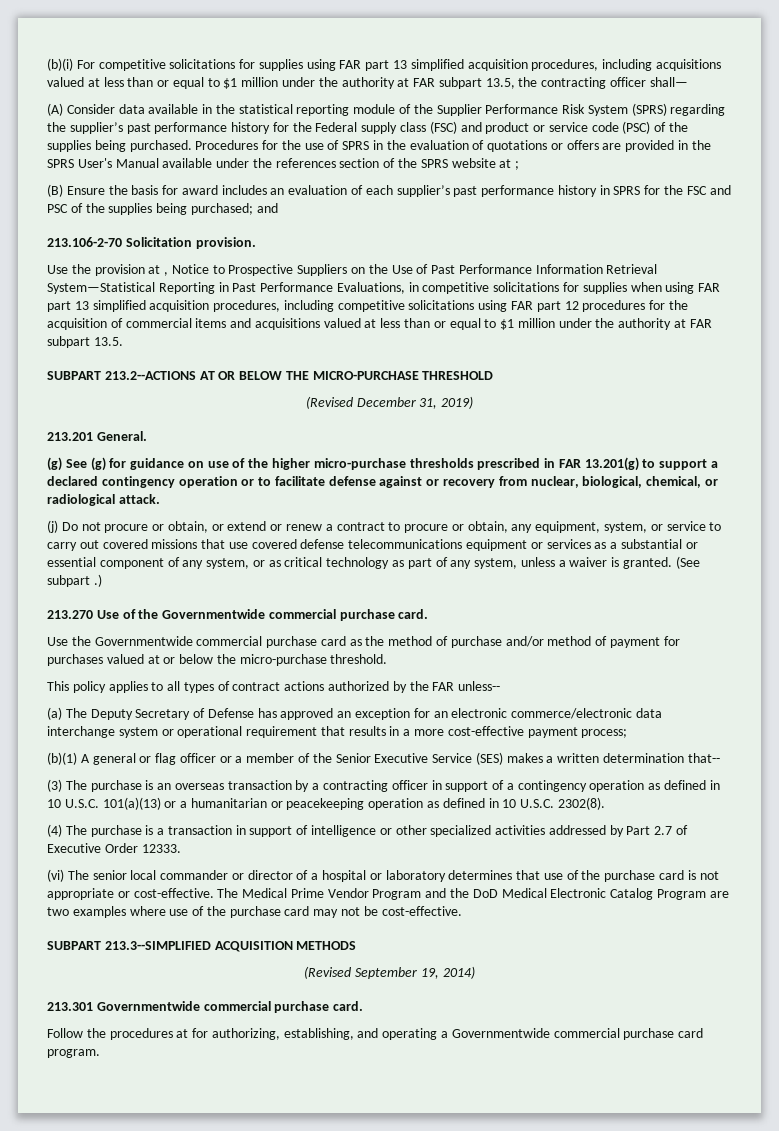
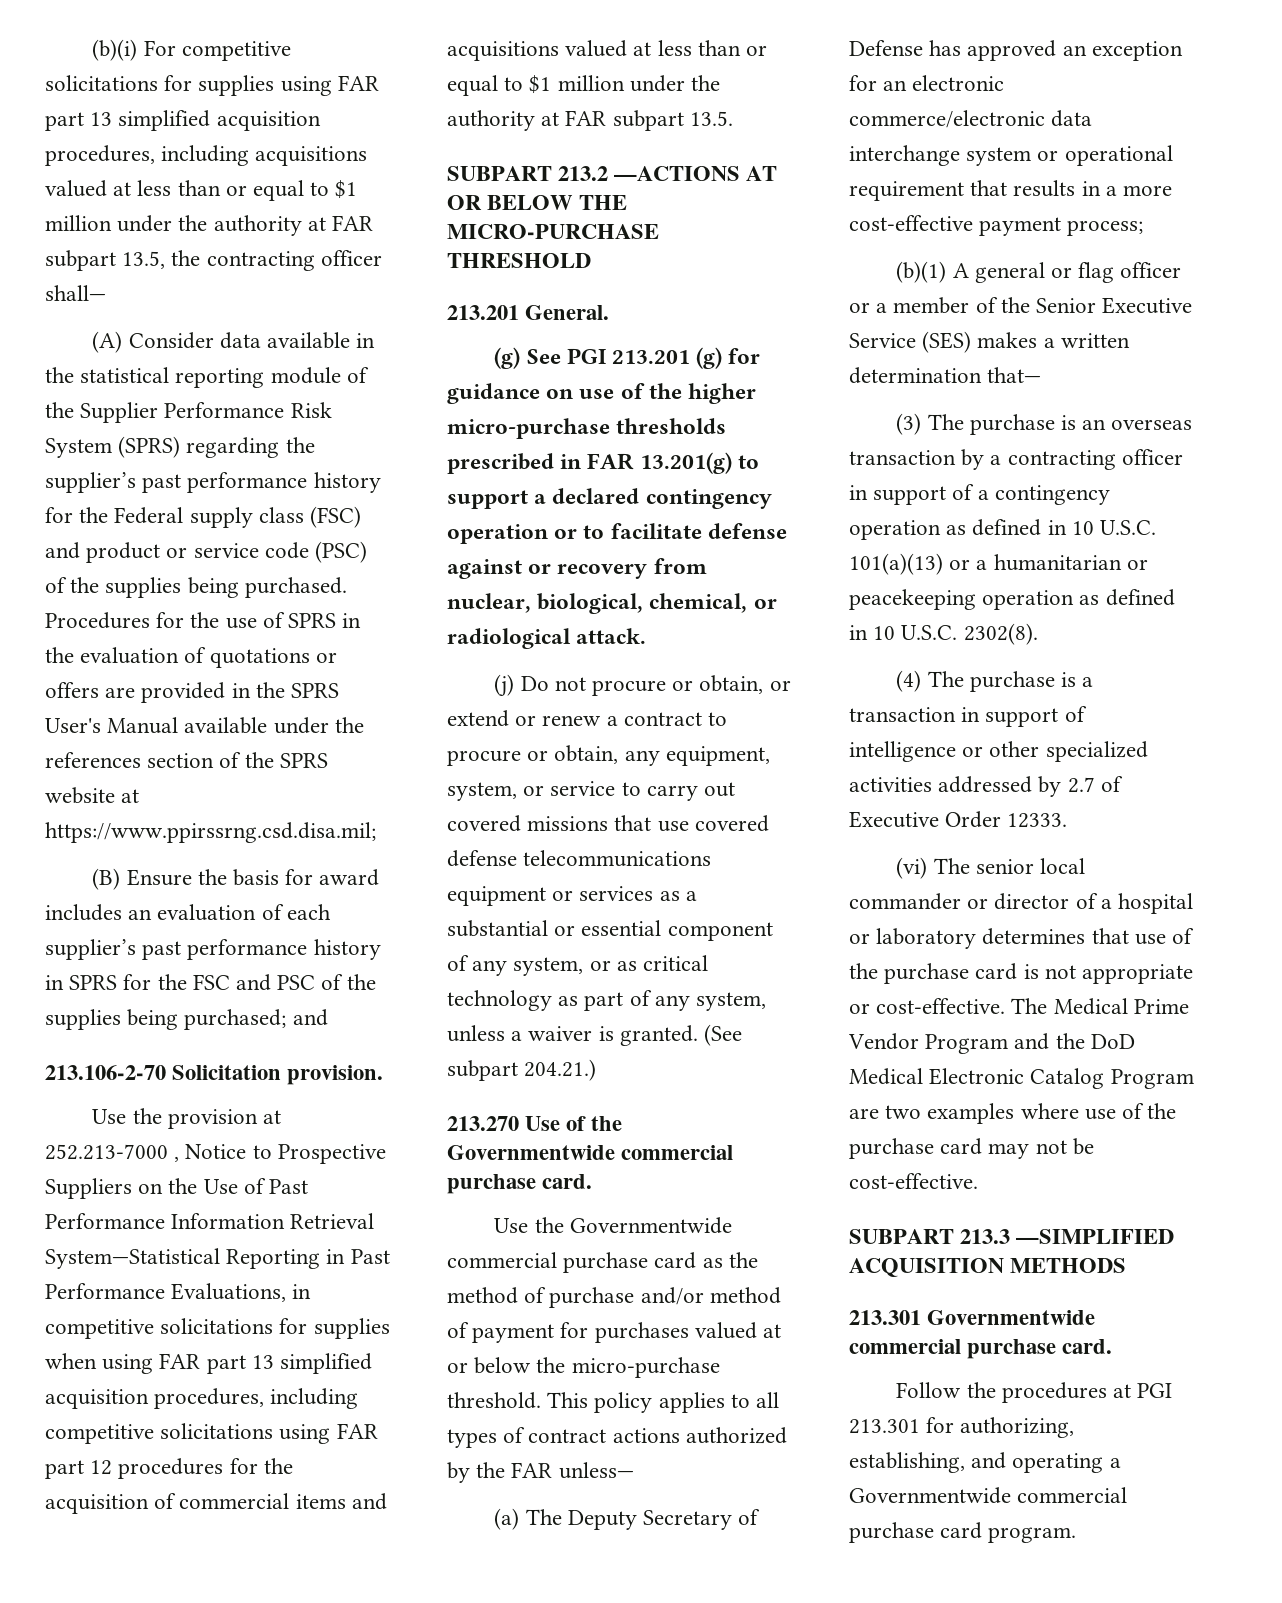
[515,161,520,170] ; -> [45,822,376,843] https://www.ppirssrng.csd.disa.mil;
(161, 269) none -> [45,1144,168,1160] 252.213-7000
[104,371,196,380] 213.2--ACTIONS -> [558,166,741,181] 213.2 —ACTIONS
[305,396,474,409] // (Revised December 31, 2019) -> (591, 260) none
(87, 463) none -> [566,348,690,364] PGI 213.201
[93,574,102,587] .) -> [524,1059,597,1081] 204.21.)
(388, 659) // -> (541, 1400) none
[458,681,501,691] unless-- -> [558,1462,634,1479] unless—
[687,753,720,763] that-- -> [987,367,1042,383] that—
[626,826,651,835] Part -> (1062, 786) none
[104,941,211,950] 213.3--SIMPLIFIED -> [960,1229,1175,1244] 213.3 —SIMPLIFIED
[304,966,475,979] // (Revised September 19, 2014) -> (1127, 1265) none
(189, 1033) none -> [1137,1383,1173,1398] [849,1419,920,1434] PGI 213.301

